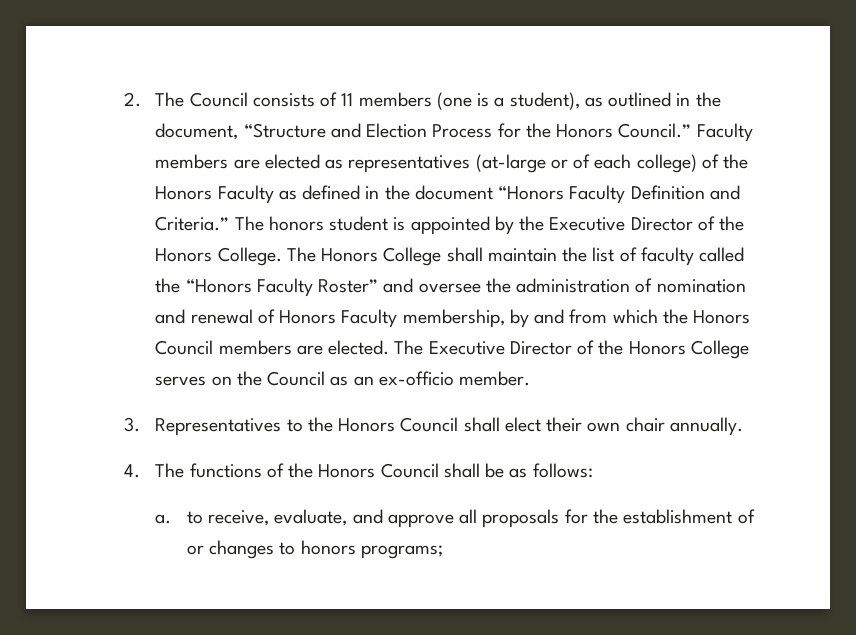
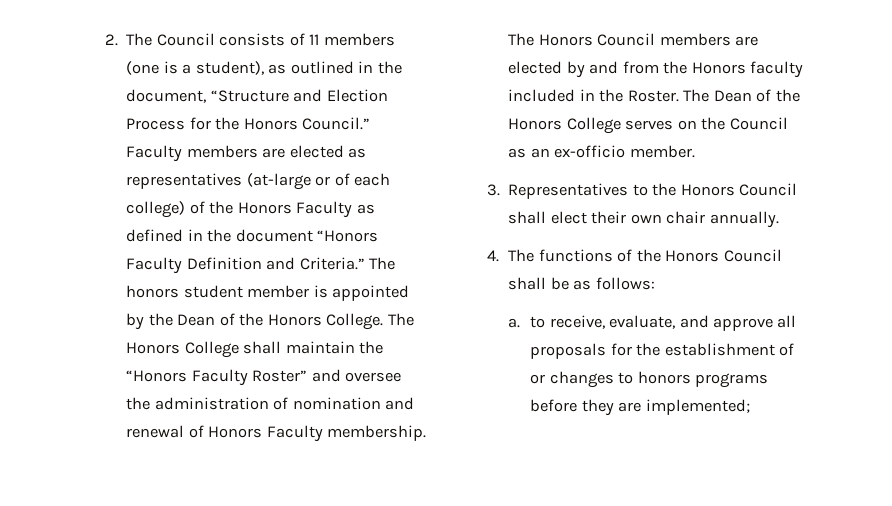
(389, 223) none -> [247,285,310,298] member
[549,217,693,231] Executive Director -> [177,314,216,326] Dean
[592,247,745,266] [155,278,181,293] list of faculty called the -> (384, 347) none
[402,309,751,328] [155,340,572,355] membership, by and from which the Honors Council members are elected. The Executive Director -> [327,425,427,441] [508,33,759,46] [508,61,804,78] [508,89,752,102] membership. The Honors Council members are elected by and from the Honors faculty included in the Roster. The Dean
[360,545,443,559] programs; -> [694,373,768,388] [530,399,750,416] programs before they are implemented;

